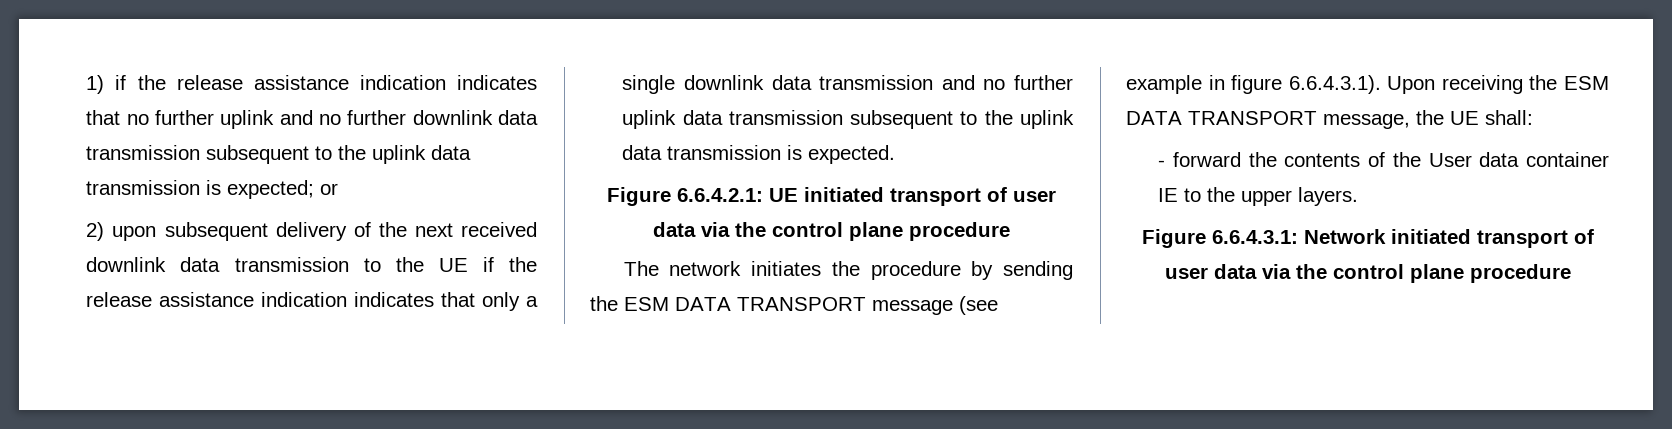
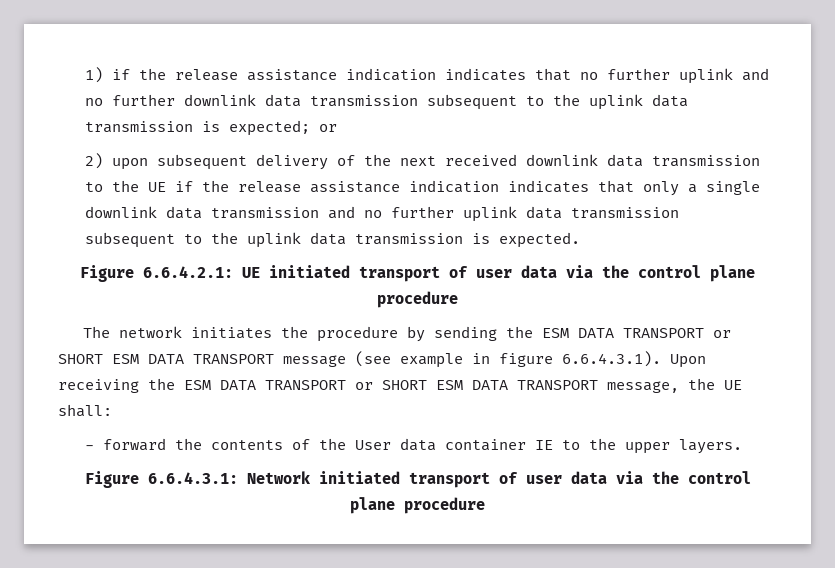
(866, 304) none -> [712,330,731,338] [58,354,274,364] or SHORT ESM DATA TRANSPORT
(1317, 118) none -> [355,380,598,390] or SHORT ESM DATA TRANSPORT

